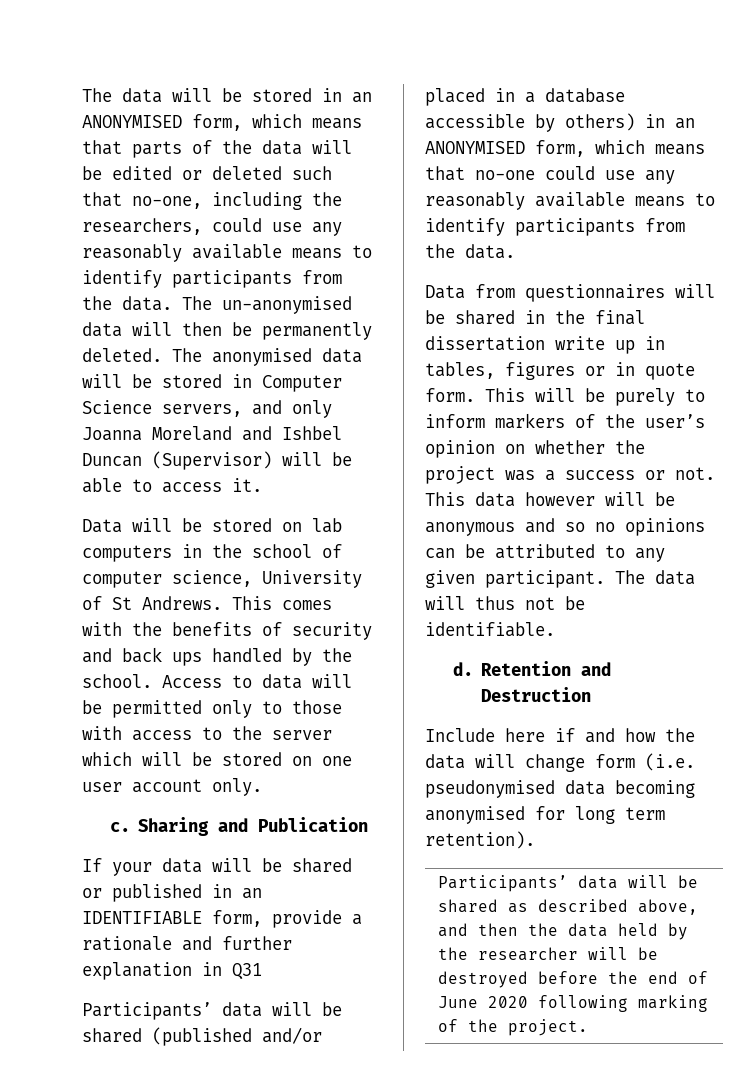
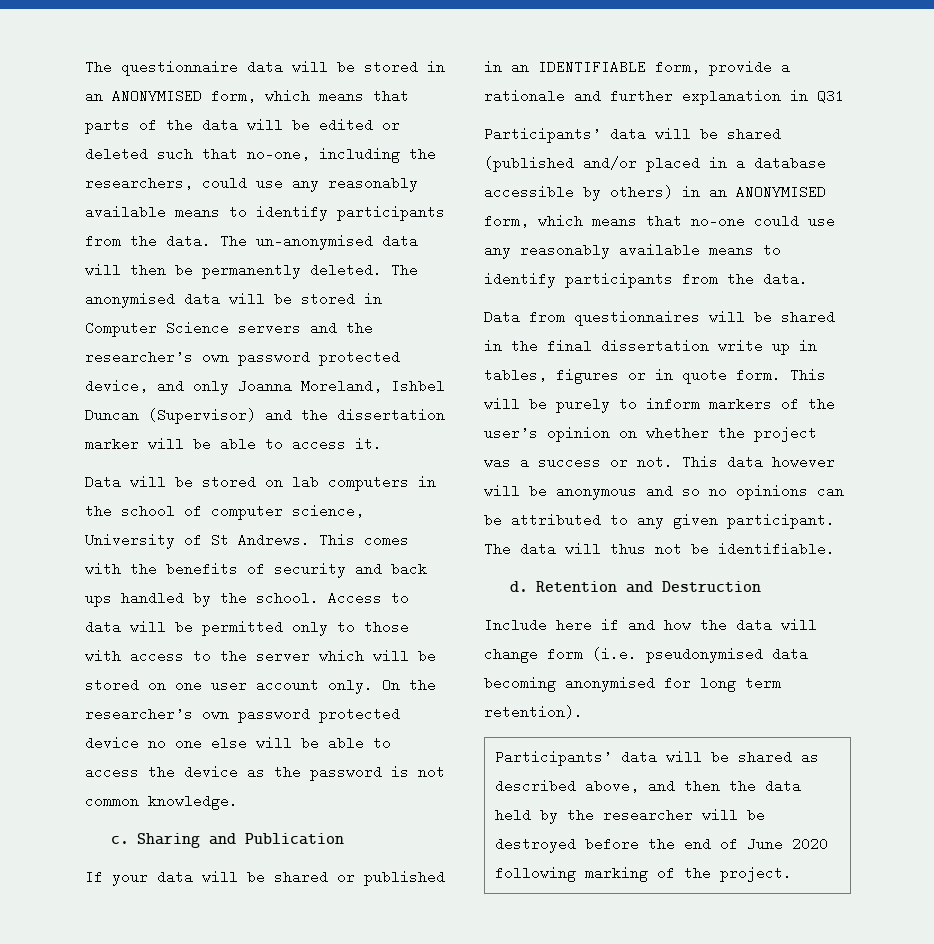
[82,88,112,102] The -> [85,60,238,76] The questionnaire
[162,404,242,417] servers, -> [238,321,373,335] [85,350,400,366] [85,379,148,393] servers and the researcher’s own password protected device,
[152,426,272,441] Moreland and -> [301,379,382,393] Moreland,
(272, 460) none -> [265,408,445,422] [85,437,139,451] and the dissertation marker
(262, 787) none -> [382,678,436,692] [85,707,400,723] [85,736,391,750] [85,765,445,781] [85,794,238,810] On the researcher’s own password protected device no one else will be able to access the device as the password is not common knowledge.

